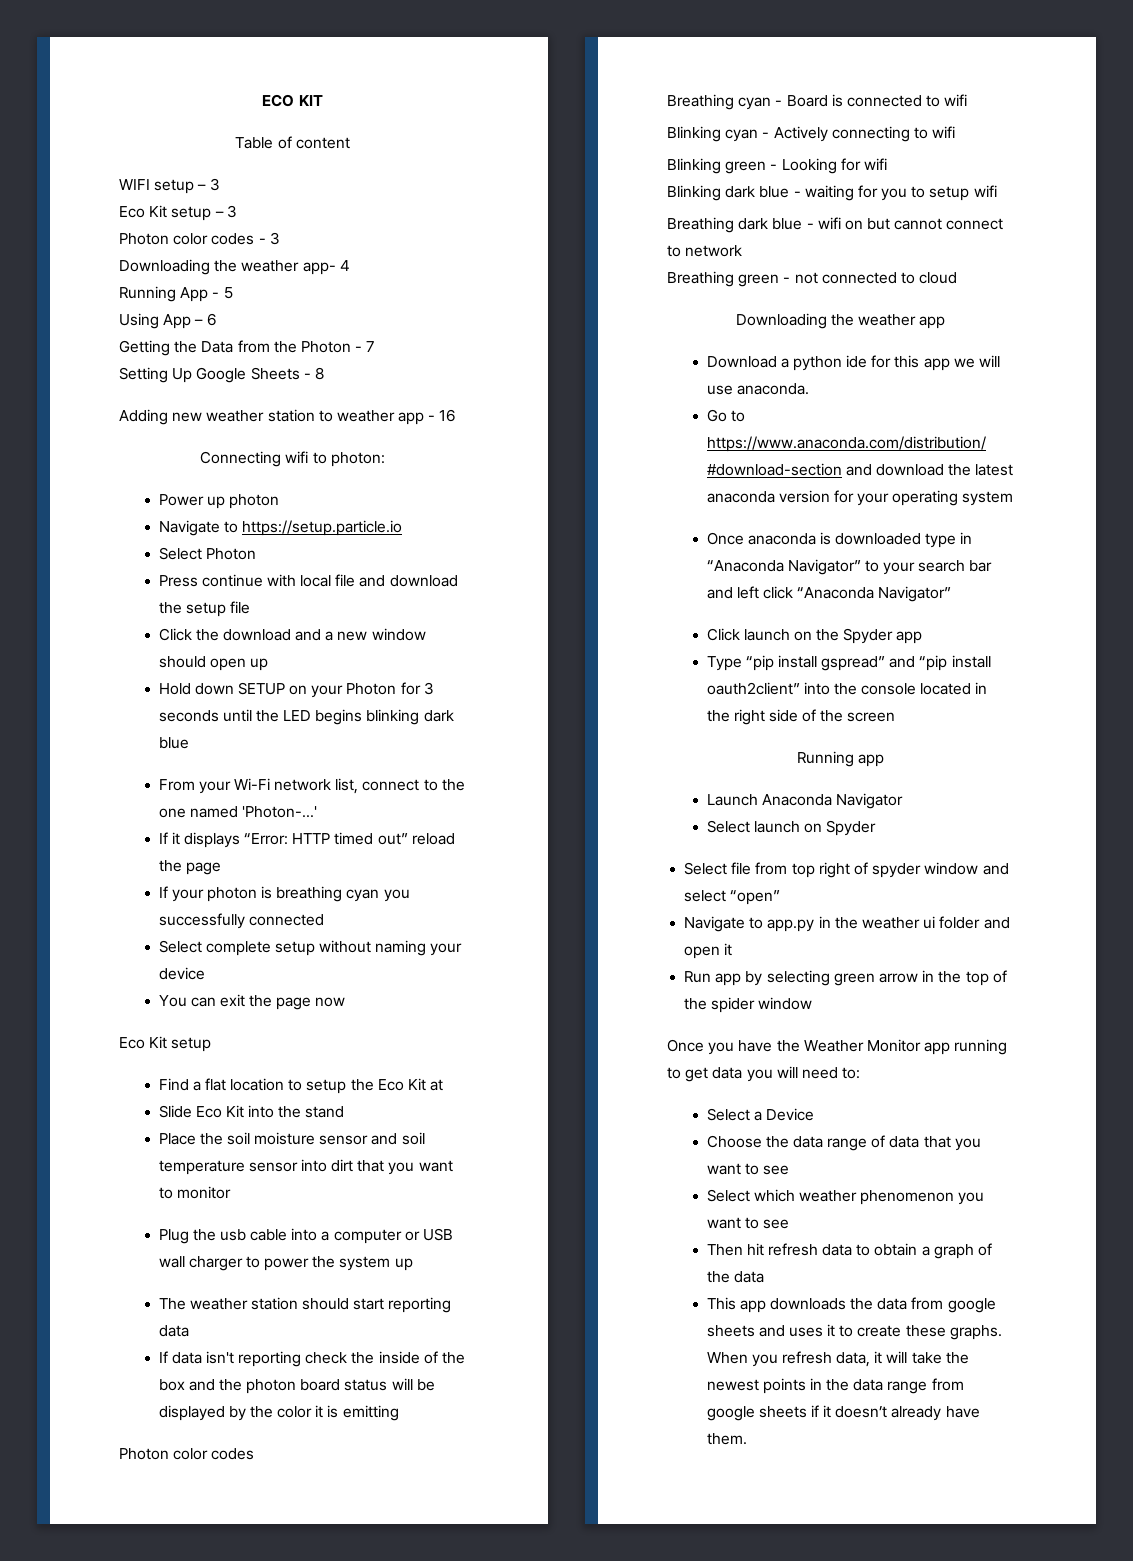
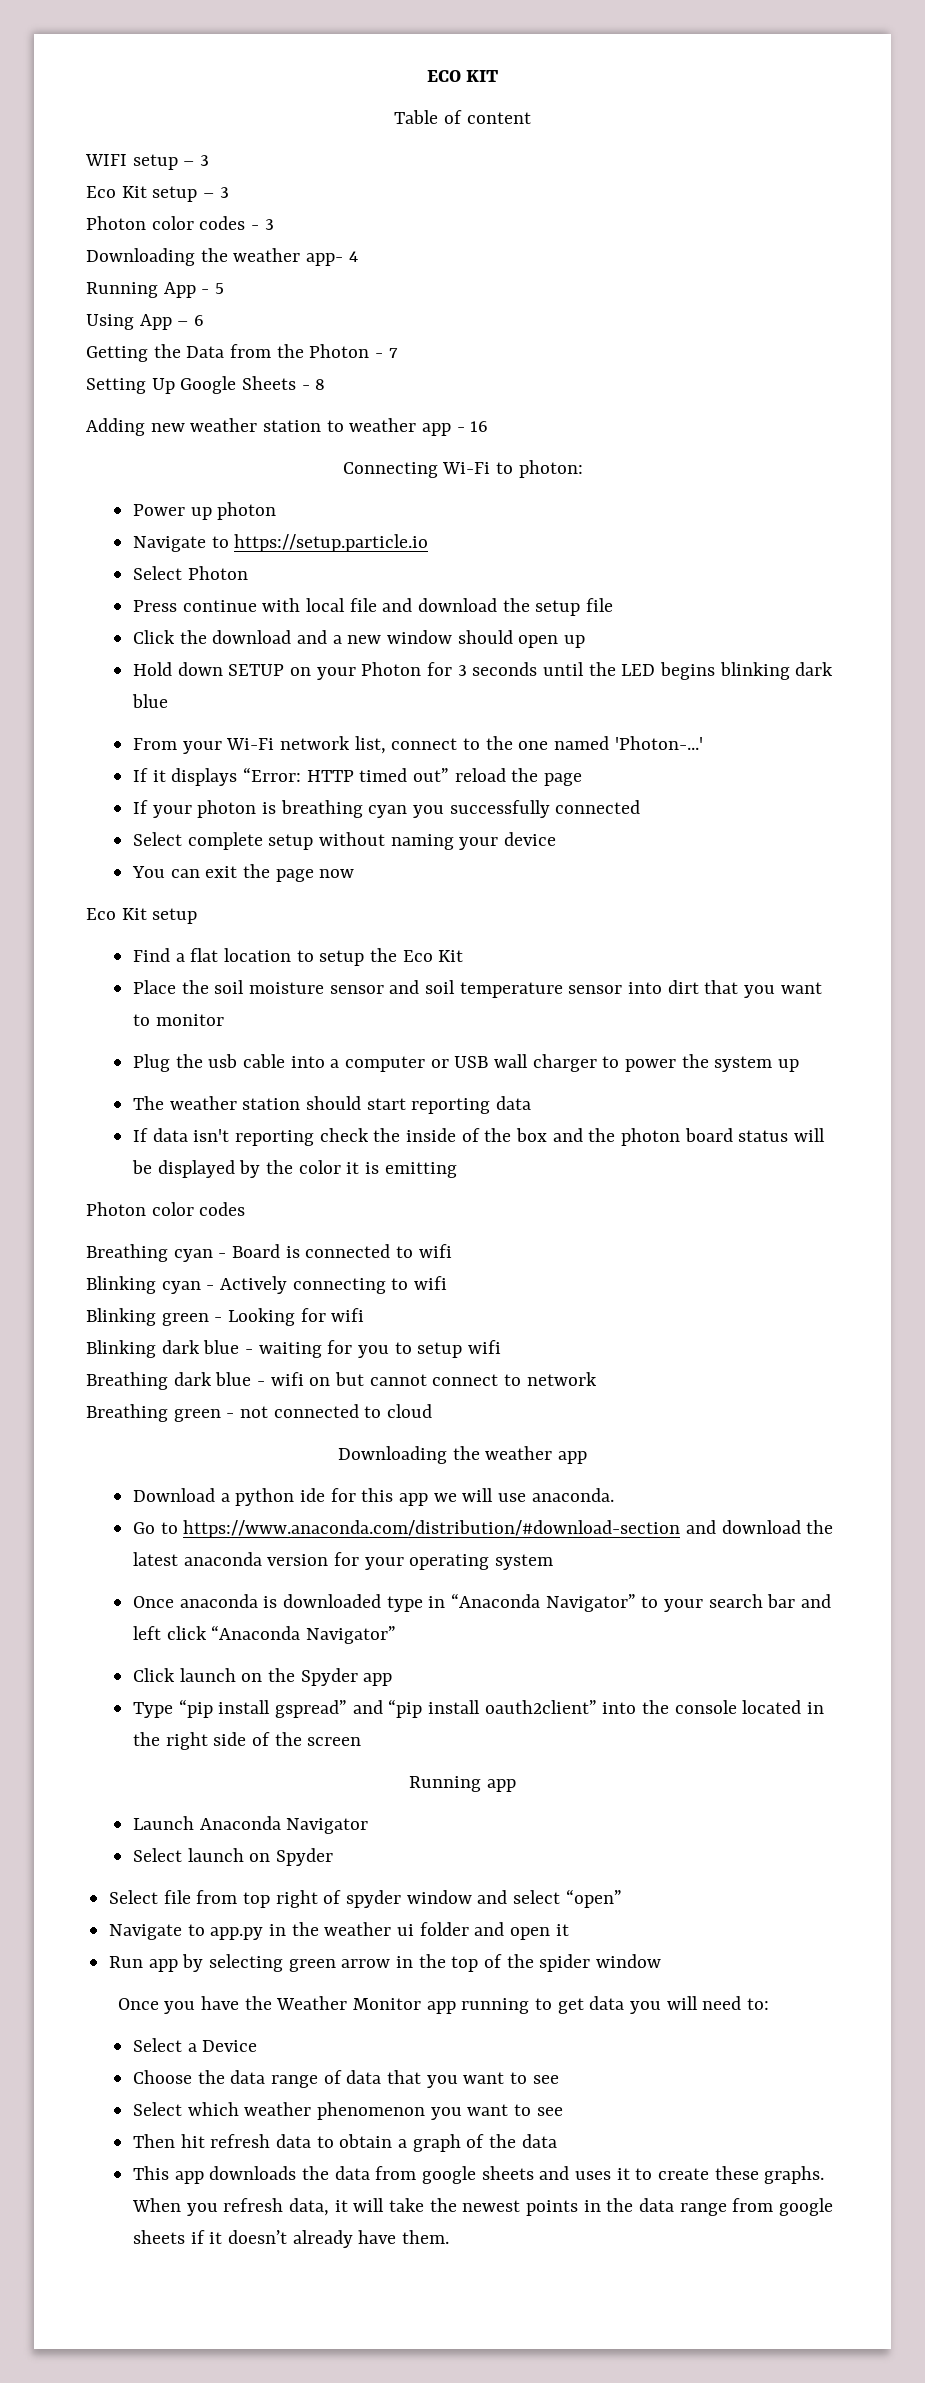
[285,451,309,463] wifi -> [442,462,491,474] Wi-Fi
[430,1079,444,1091] [158,1105,345,1118] at // Slide Eco Kit into the stand -> (464, 956) none

